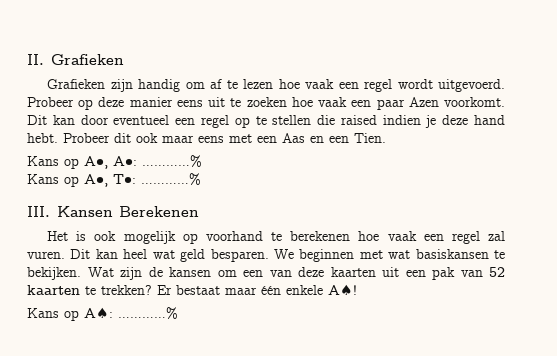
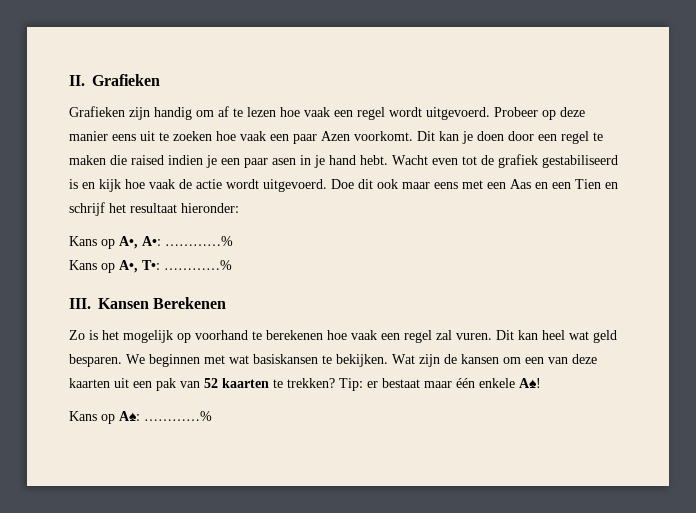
[80,115,505,128] [27,133,110,143] door eventueel een regel op te stellen die raised indien je deze hand hebt. Probeer -> [462,131,603,144] [69,154,618,168] [69,179,354,192] je doen door een regel te maken die raised indien je een paar asen in je hand hebt. Wacht even tot de grafiek gestabiliseerd is en kijk hoe vaak de actie wordt uitgevoerd. Doe
[354,133,386,143] Tien. -> [575,179,618,189] [69,202,239,216] Tien en schrijf het resultaat hieronder:
[47,231,117,241] Het is ook -> [69,330,119,340] Zo is het
[157,285,172,295] Er -> [339,378,378,391] Tip: er

